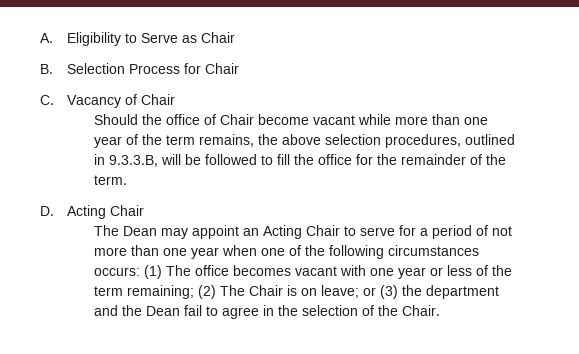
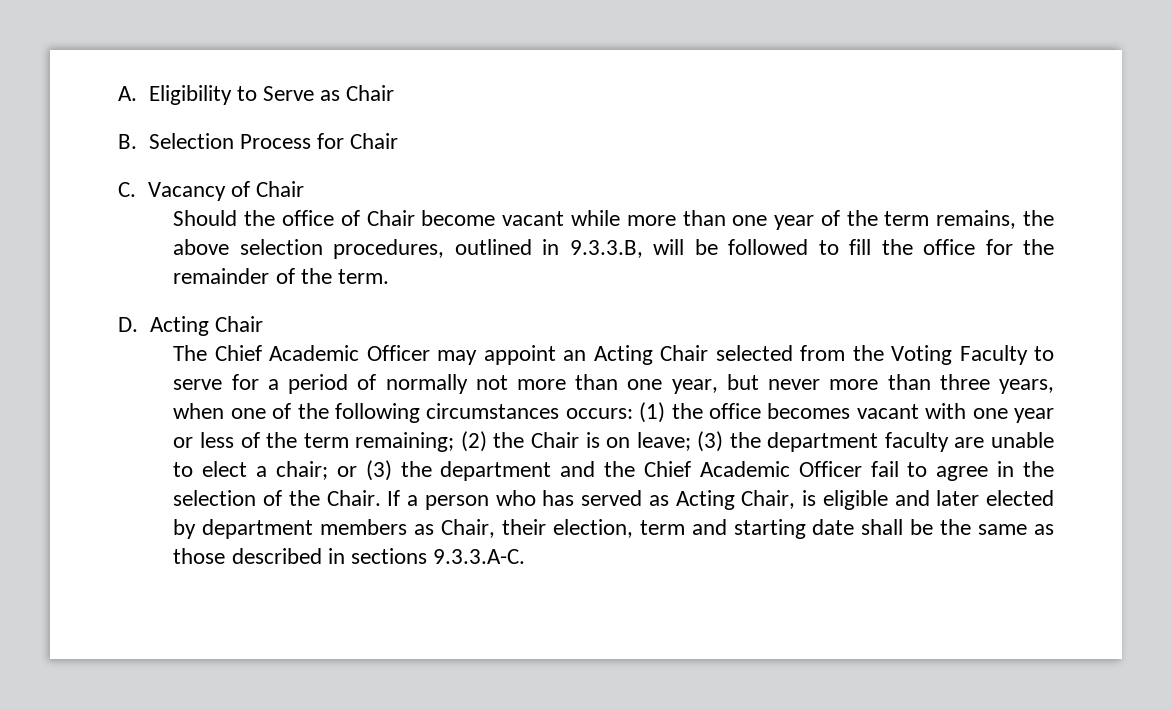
[122,226,157,236] Dean -> [214,345,430,361] Chief Academic Officer
(340, 230) none -> [715,345,1028,365] selected from the Voting Faculty
(488, 230) none -> [385,374,468,394] normally
[190,247,219,259] year -> [671,374,1054,394] year, but never more than three years,
[165,265,191,276] The -> [671,403,703,419] the
[219,285,245,296] The -> [493,432,525,448] the
(359, 291) none -> [697,431,1054,452] [173,461,328,480] (3) the department faculty are unable to elect a chair;
[145,306,180,316] Dean -> [643,461,862,477] Chief Academic Officer
(440, 310) none -> [387,490,1054,510] [173,519,1054,539] [173,548,526,564] If a person who has served as Acting Chair, is eligible and later elected by department members as Chair, their election, term and starting date shall be the same as those described in sections 9.3.3.A-C.

